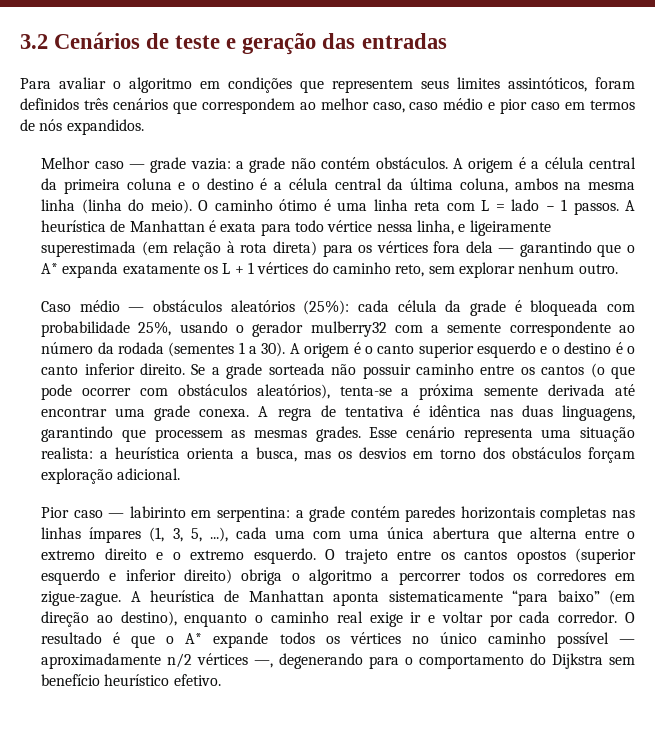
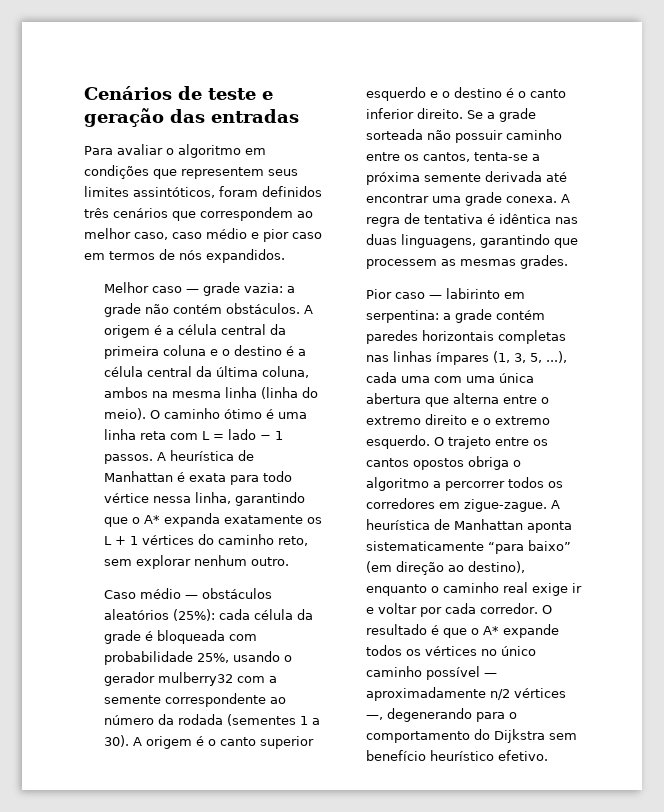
[20,34,48,49] 3.2 -> (84, 93) none
[458,220,551,236] [41,241,515,257] e ligeiramente superestimada (em relação à rota direta) para os vértices fora dela — -> (232, 498) none
[541,363,635,379] [41,384,330,400] cantos (o que pode ocorrer com obstáculos aleatórios), -> [423,152,471,162] cantos,
[369,426,635,442] [41,447,635,463] [41,468,181,484] Esse cenário representa uma situação realista: a heurística orienta a busca, mas os desvios em torno dos obstáculos forçam exploração adicional. -> (569, 262) none
[574,548,636,564] [41,569,233,585] (superior esquerdo e inferior direito) -> (465, 464) none

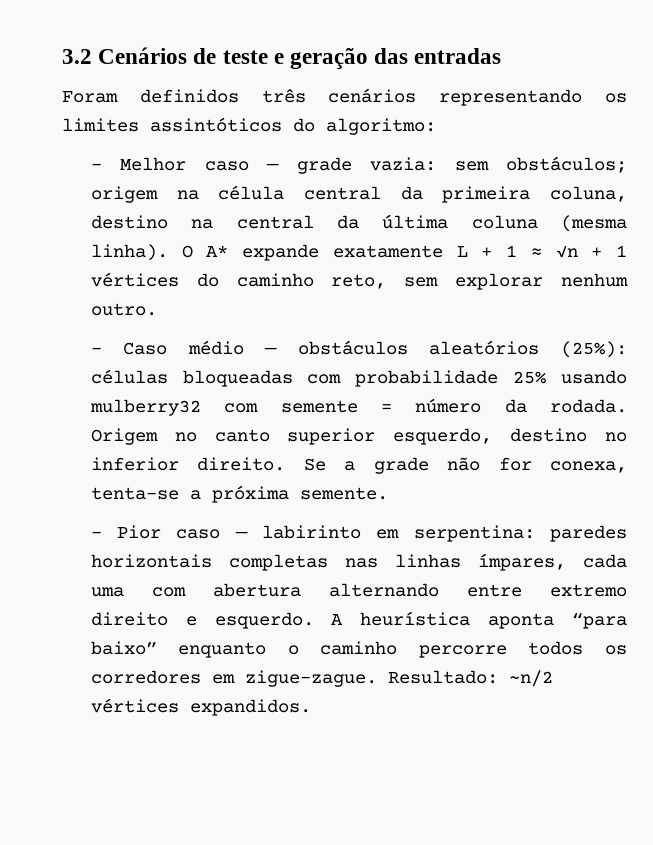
(84, 93) none -> [62,49,92,64] 3.2
[84,144,266,158] [84,165,298,179] [84,186,322,198] [84,207,313,221] [84,228,322,242] [84,249,285,263] Para avaliar o algoritmo em condições que representem seus limites assintóticos, foram definidos três cenários que correspondem ao melhor caso, caso médio e pior caso em termos de nós expandidos. // -> [62,88,627,106] [62,117,436,135] [90,163,102,170] Foram definidos três cenários representando os limites assintóticos do algoritmo: // –
[287,286,296,293] [104,303,314,317] [104,324,287,338] [104,345,307,359] [104,366,310,378] [104,387,319,399] [104,408,308,420] [104,429,284,440] [104,450,255,464] [104,471,293,485] [104,492,306,506] [104,513,323,527] [104,536,113,545] a grade não contém obstáculos. A origem é a célula central da primeira coluna e o destino é a célula central da última coluna, ambos na mesma linha (linha do meio). O caminho ótimo é uma linha reta com L = lado − 1 passos. A heurística de Manhattan é exata para todo vértice nessa linha, garantindo que o A* expanda exatamente os L -> [454,156,627,173] [90,185,627,203] [90,214,627,232] [90,244,578,261] sem obstáculos; origem na célula central da primeira coluna, destino na central da última coluna (mesma linha). O A* expande exatamente L + 1 ≈ √n
(290, 561) none -> [90,347,102,354] –
[219,609,314,620] [104,630,258,644] [104,651,293,665] [104,672,278,686] [104,693,287,707] [104,714,321,726] [104,735,315,749] [366,87,567,101] cada célula da grade é bloqueada com probabilidade 25%, usando o gerador mulberry32 com a semente correspondente ao número da rodada (sementes 1 a 30). A origem é o canto superior esquerdo e o destino é o canto -> [90,369,627,387] [89,398,627,416] [90,428,627,445] células bloqueadas com probabilidade 25% usando mulberry32 com semente = número da rodada. Origem no canto superior esquerdo, destino no
[366,129,563,143] [366,152,541,162] [366,171,568,185] [366,192,571,206] [366,213,579,227] [366,234,579,248] [366,255,569,269] sorteada não possuir caminho entre os cantos, tenta-se a próxima semente derivada até encontrar uma grade conexa. A regra de tentativa é idêntica nas duas linguagens, garantindo que processem as mesmas grades. // -> [447,457,627,473] [90,485,388,503] [90,531,102,538] não for conexa, tenta-se a próxima semente. // –
[443,309,546,323] a grade contém -> (535, 533) none
[436,351,568,365] [366,372,535,383] [366,393,550,407] [366,414,551,425] [366,435,549,449] [366,456,522,470] [366,477,506,491] ímpares (1, 3, 5, ...), cada uma com uma única abertura que alterna entre o extremo direito e o extremo esquerdo. O trajeto entre os cantos opostos obriga o algoritmo a percorrer -> [477,553,627,571] [90,583,627,597] [90,611,627,629] [90,641,507,658] ímpares, cada uma com abertura alternando entre extremo direito e esquerdo. A heurística aponta “para baixo” enquanto o caminho percorre
[551,500,561,509] [366,519,573,533] [366,540,572,554] [366,561,526,575] [366,582,583,596] [366,603,553,617] [366,624,560,638] [366,645,537,656] [366,666,498,680] [366,687,567,701] [366,708,518,722] [366,729,578,743] [366,750,549,761] A heurística de Manhattan aponta sistematicamente “para baixo” (em direção ao destino), enquanto o caminho real exige ir e voltar por cada corredor. O resultado é que o A* expande todos os vértices no único caminho possível — aproximadamente n/2 vértices —, degenerando para o comportamento do Dijkstra sem benefício heurístico efetivo. -> [387,670,553,687] [90,698,311,716] Resultado: ~n/2 vértices expandidos.

